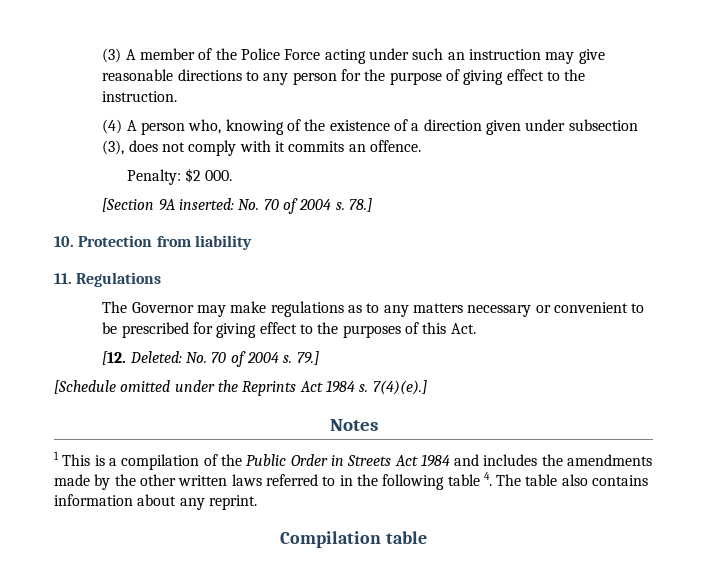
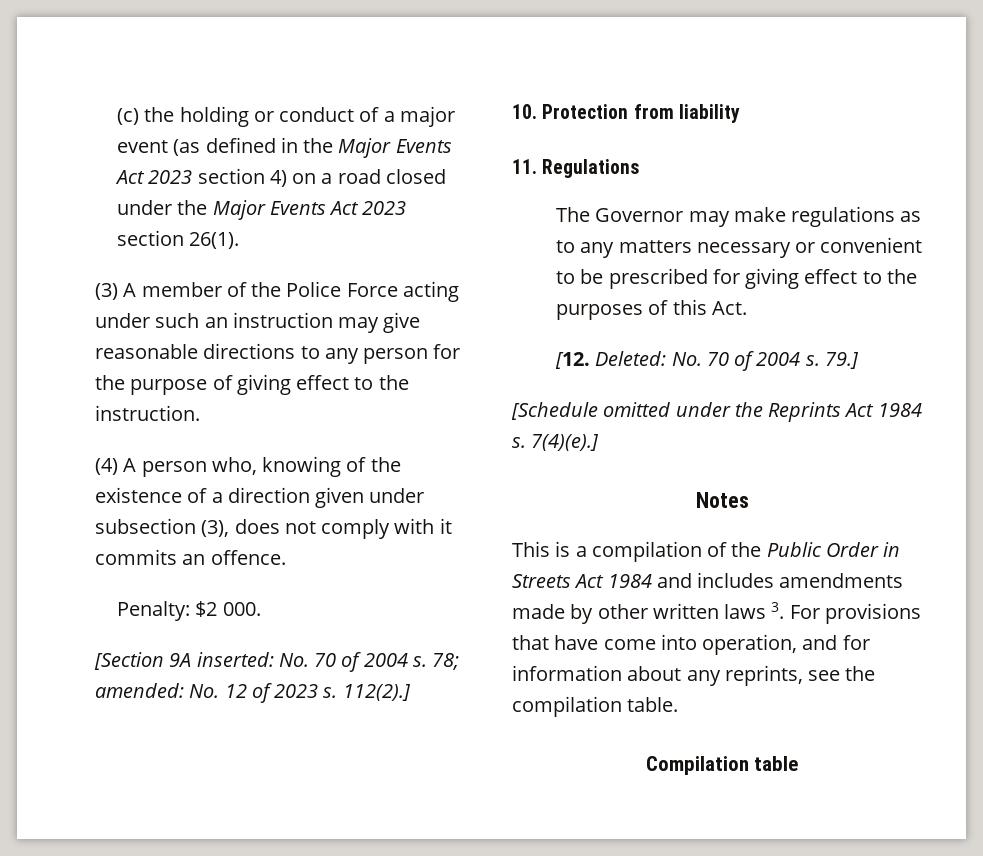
(102, 55) none -> [117,106,455,127] [117,137,452,158] [115,168,446,187] [117,200,407,220] [117,230,240,249] (c) the holding or conduct of a major event (as defined in the Major Events Act 2023 section 4) on a road closed under the Major Events Act 2023 section 26(1). //
[349,198,373,212] 78.] -> [432,653,460,670] [95,683,411,703] 78; amended: No. 12 of 2023 s. 112(2).]
[54,451,59,460] 1 -> (749, 500) none
[541,454,563,466] the -> (775, 580) none
[114,474,136,486] the -> (594, 614) none
[265,472,649,490] [54,494,257,510] referred to in the following table 4. The table also contains information about any reprint. -> [771,602,921,624] [512,634,870,655] [512,665,876,686] [512,696,679,717] 3. For provisions that have come into operation, and for information about any reprints, see the compilation table.

